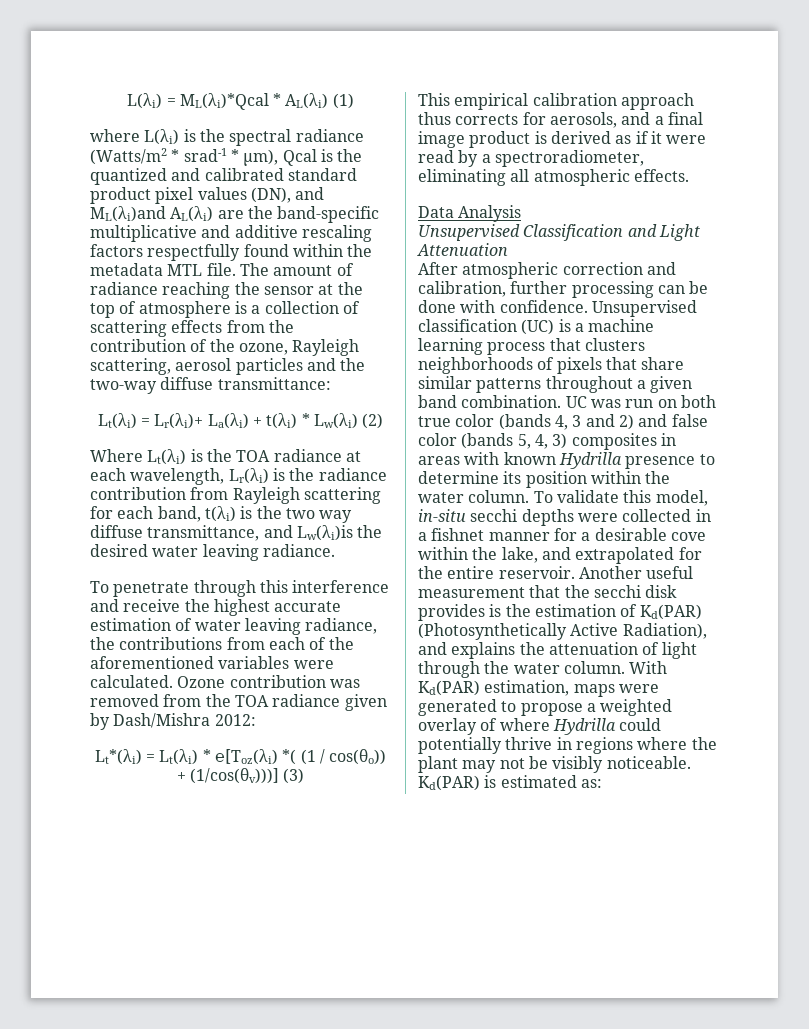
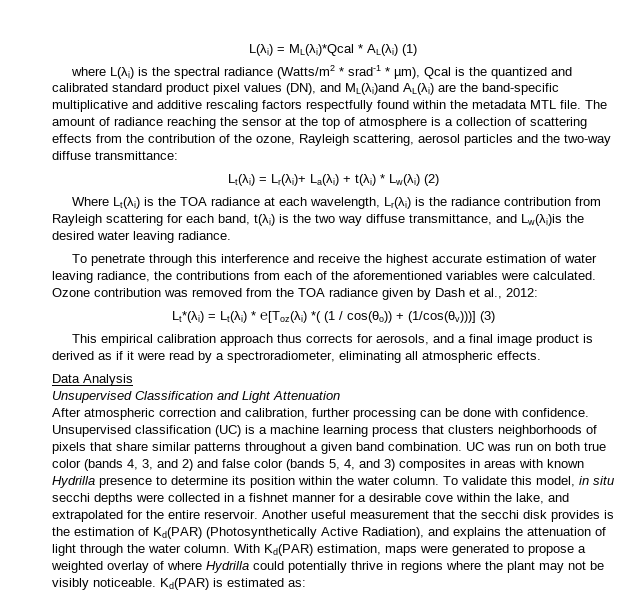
[113,713,211,728] Dash/Mishra -> [435,288,502,299] Dash et al.,
[572,415,582,427] 3 -> [142,459,153,470] 3,
(548, 441) none -> [359,459,380,468] and
[418,509,466,522] in-situ -> [579,476,614,485] in situ

